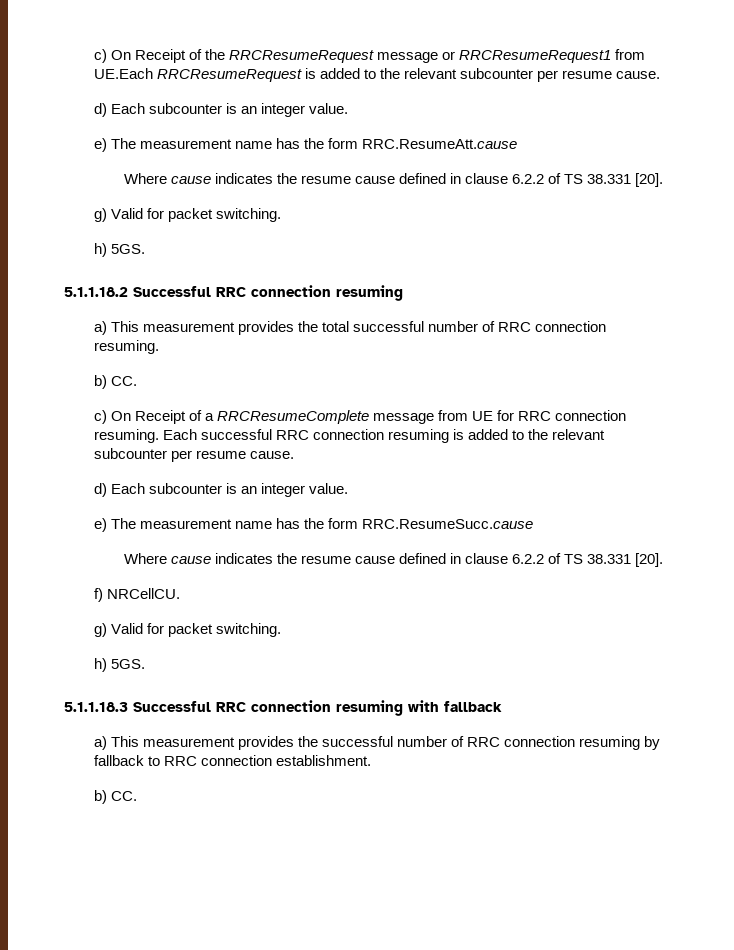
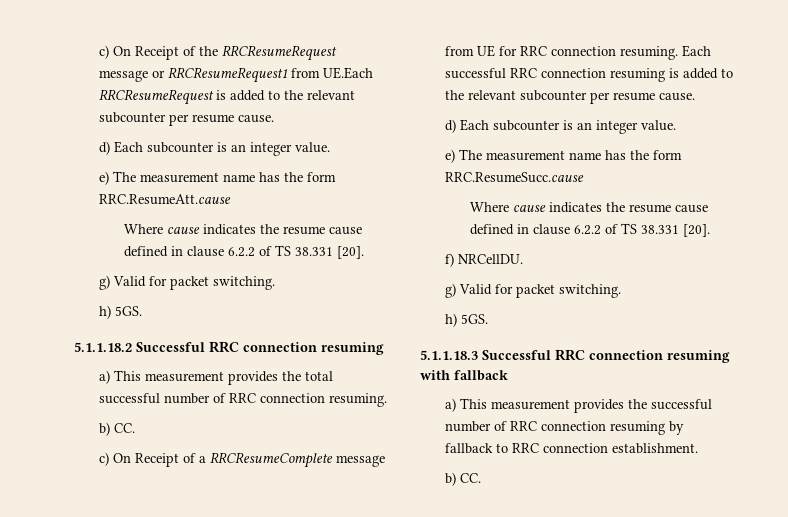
[106,588,180,599] NRCellCU. -> [458,254,524,264] NRCellDU.

